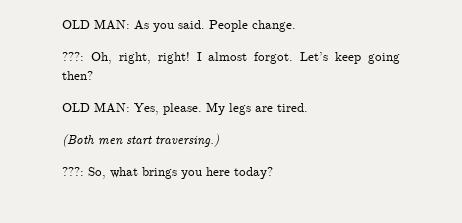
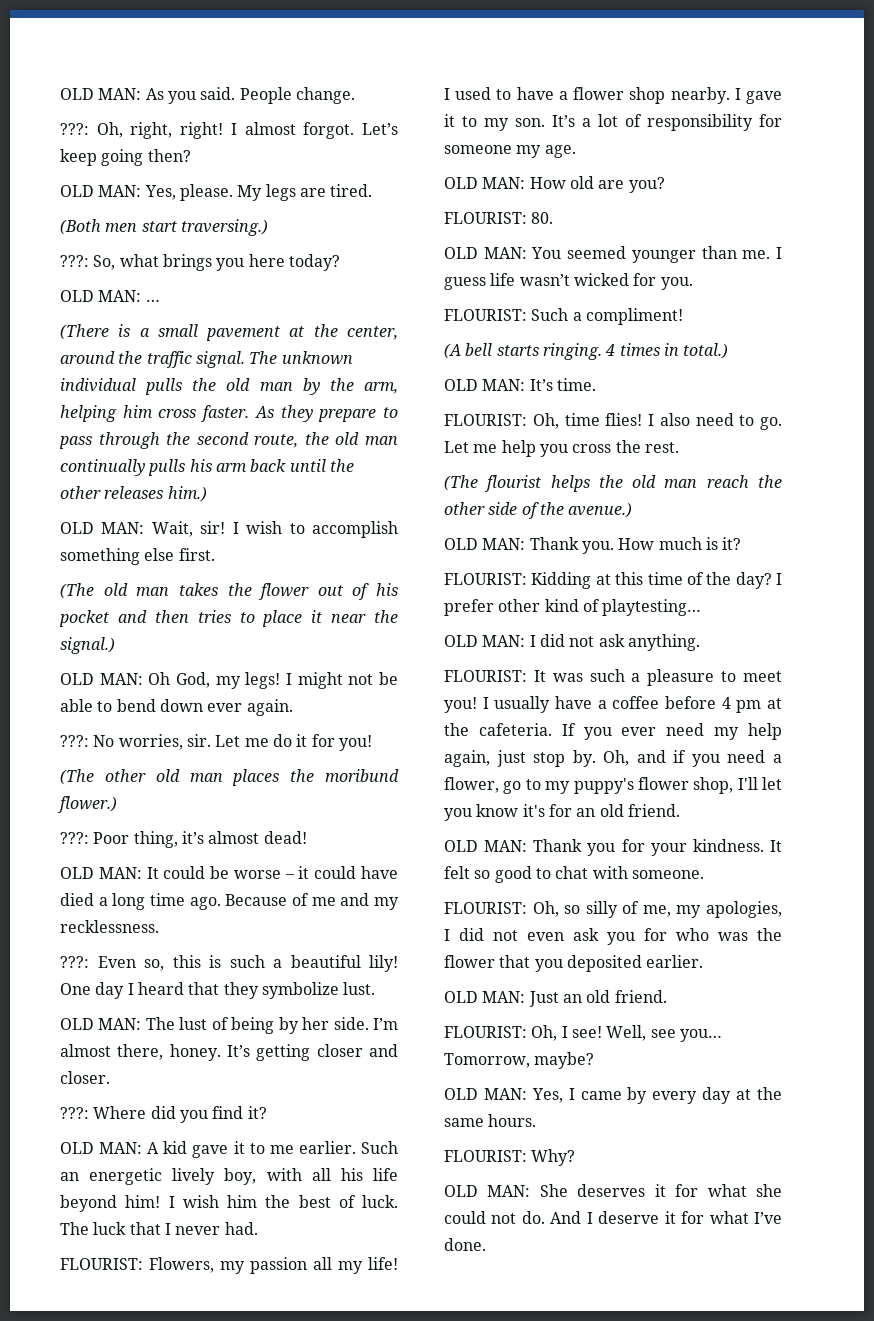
(273, 173) none -> [60,290,160,302] [60,324,398,341] [60,351,353,368] [60,378,398,395] [60,405,399,422] [59,432,398,449] [60,459,354,476] [60,486,207,502] [60,521,398,538] [60,548,215,565] [60,583,398,600] [59,610,398,627] [60,637,115,654] [60,672,398,689] [60,699,293,716] [60,734,372,751] [60,769,399,786] [57,796,117,813] [60,831,307,848] [60,866,398,879] [60,893,399,910] [60,920,159,933] [60,955,398,972] [60,982,376,999] [60,1017,399,1034] [60,1044,398,1061] [60,1071,110,1084] [60,1106,267,1123] [60,1141,398,1158] [60,1168,398,1185] [60,1195,398,1212] [60,1222,258,1235] [60,1257,398,1274] [444,87,782,104] [444,114,782,131] [444,145,576,158] [444,176,665,193] [444,212,554,224] [444,246,782,263] [444,273,693,290] [444,308,683,325] [444,343,729,360] [444,378,596,391] [444,413,782,430] [444,440,679,457] [444,475,782,492] [444,502,633,519] [444,537,742,554] [444,572,782,589] [444,599,702,616] [444,634,700,651] [444,669,782,686] [444,696,782,713] [444,723,782,740] [444,750,782,767] [444,777,782,794] [444,804,680,821] [444,839,782,856] [444,866,704,883] [444,901,782,918] [444,928,782,945] [444,955,704,972] [444,990,667,1007] [444,1025,722,1042] [444,1052,595,1069] [444,1087,782,1104] [444,1114,537,1127] [444,1149,576,1166] [444,1184,782,1197] [444,1211,782,1224] [444,1238,486,1251] // OLD MAN: … // (There is a small pavement at the center, around the traffic signal. The unknown individual pulls the old man by the arm, helping him cross faster. As they prepare to pass through the second route, the old man continually pulls his arm back until the other releases him.) // OLD MAN: Wait, sir! I wish to accomplish something else first. // (The old man takes the flower out of his pocket and then tries to place it near the signal.) // OLD MAN: Oh God, my legs! I might not be able to bend down ever again. // ???: No worries, sir. Let me do it for you! // (The other old man places the moribund flower.) // ???: Poor thing, it’s almost dead! // OLD MAN: It could be worse – it could have died a long time ago. Because of me and my recklessness. // ???: Even so, this is such a beautiful lily! One day I heard that they symbolize lust. // OLD MAN: The lust of being by her side. I’m almost there, honey. It’s getting closer and closer. // ???: Where did you find it? // OLD MAN: A kid gave it to me earlier. Such an energetic lively boy, with all his life beyond him! I wish him the best of luck. The luck that I never had. // FLOURIST: Flowers, my passion all my life! I used to have a flower shop nearby. I gave it to my son. It’s a lot of responsibility for someone my age. // OLD MAN: How old are you? // FLOURIST: 80. // OLD MAN: You seemed younger than me. I guess life wasn’t wicked for you. // FLOURIST: Such a compliment! // (A bell starts ringing. 4 times in total.) // OLD MAN: It’s time. // FLOURIST: Oh, time flies! I also need to go. Let me help you cross the rest. // (The flourist helps the old man reach the other side of the avenue.) // OLD MAN: Thank you. How much is it? // FLOURIST: Kidding at this time of the day? I prefer other kind of playtesting… // OLD MAN: I did not ask anything. // FLOURIST: It was such a pleasure to meet you! I usually have a coffee before 4 pm at the cafeteria. If you ever need my help again, just stop by. Oh, and if you need a flower, go to my puppy's flower shop, I'll let you know it's for an old friend. // OLD MAN: Thank you for your kindness. It felt so good to chat with someone. // FLOURIST: Oh, so silly of me, my apologies, I did not even ask you for who was the flower that you deposited earlier. // OLD MAN: Just an old friend. // FLOURIST: Oh, I see! Well, see you… Tomorrow, maybe? // OLD MAN: Yes, I came by every day at the same hours. // FLOURIST: Why? // OLD MAN: She deserves it for what she could not do. And I deserve it for what I’ve done.

